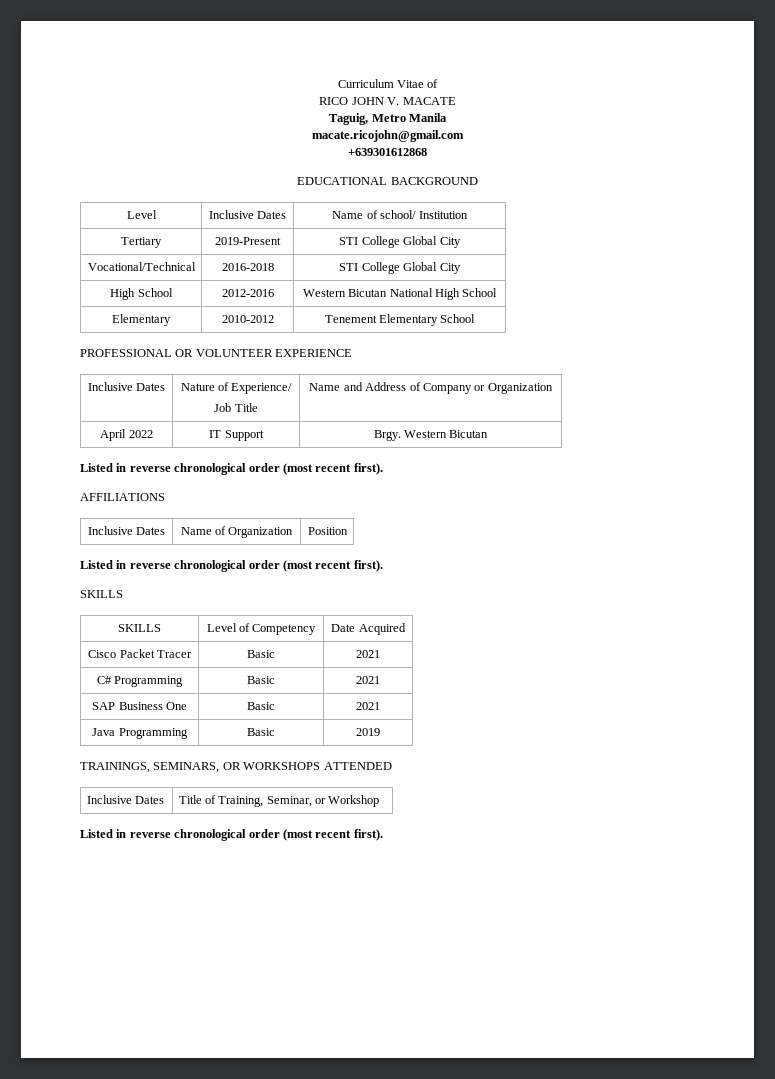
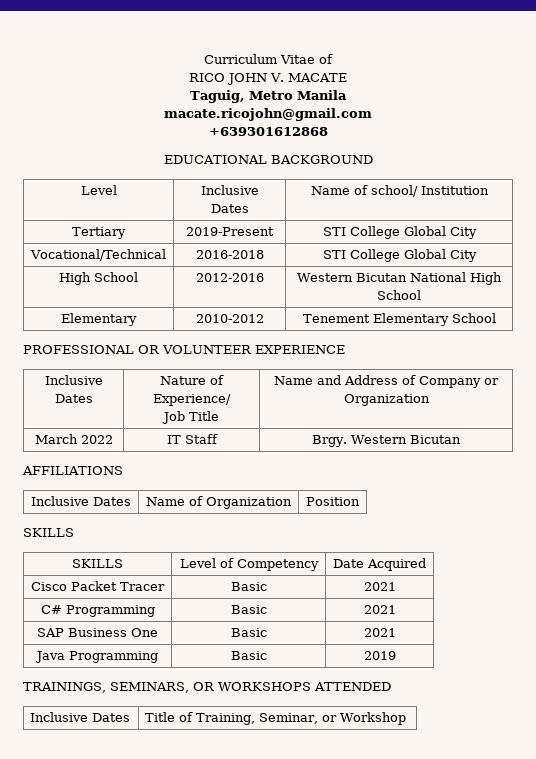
[100,429,127,441] April -> [34,434,78,444] March
[224,430,264,441] Support -> [184,434,218,444] Staff
[80,463,383,475] // Listed in reverse chronological order (most recent first). -> (461, 439) none
[80,560,383,572] // Listed in reverse chronological order (most recent first). -> (360, 501) none
[80,829,383,841] // Listed in reverse chronological order (most recent first). -> (406, 718) none

